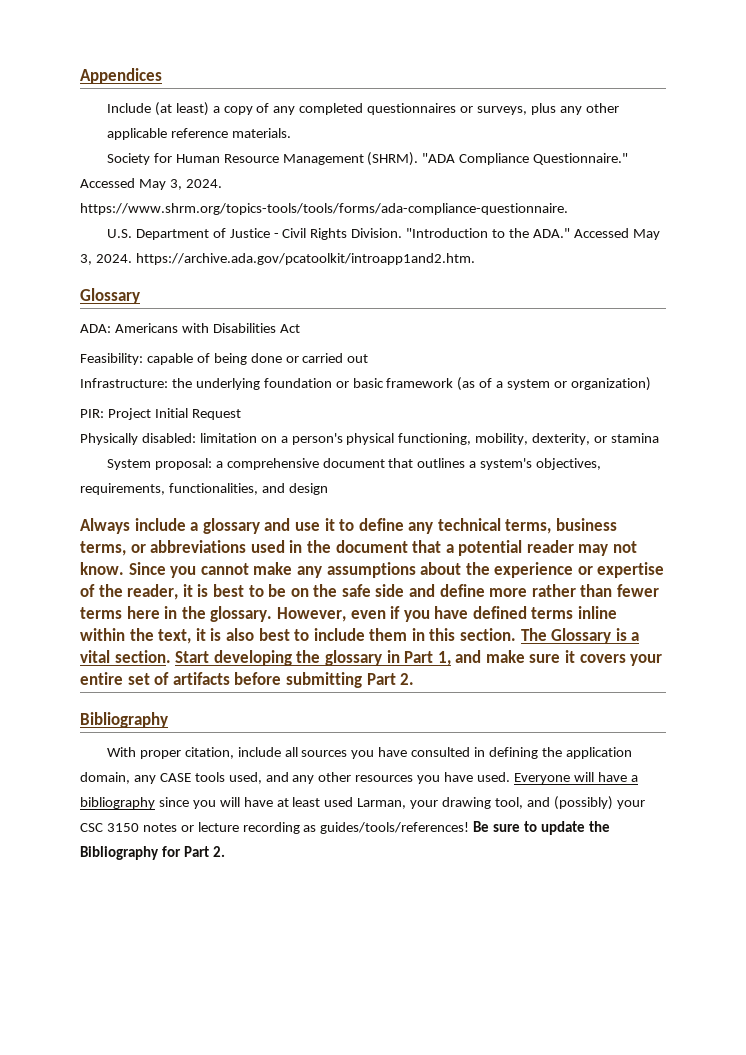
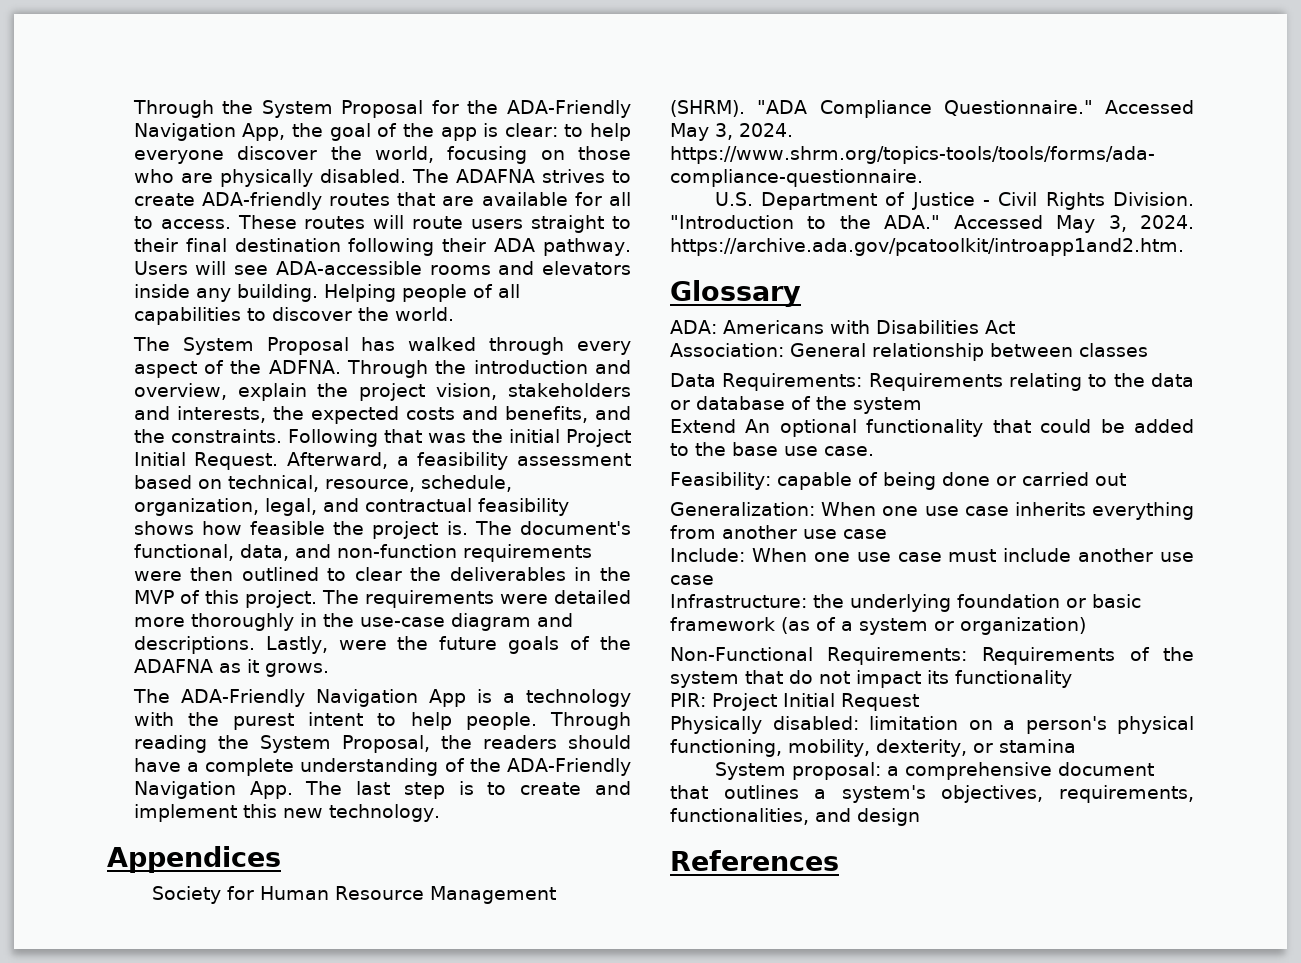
[80,68,162,84] [106,102,619,116] [106,128,291,140] Appendices // Include (at least) a copy of any completed questionnaires or surveys, plus any other applicable reference materials. -> [132,100,632,118] [133,123,632,141] [133,146,631,164] [133,169,631,187] [133,192,631,210] [133,215,631,233] [133,238,632,256] [133,261,631,275] [133,284,520,302] [133,307,454,325] [132,337,631,355] [133,360,631,378] [133,383,632,401] [133,406,631,424] [133,429,631,447] [133,452,631,470] [133,475,512,492] [133,498,569,516] [133,521,631,539] [133,544,592,562] [133,567,631,581] [133,590,631,608] [133,613,573,631] [133,636,631,654] [133,659,329,677] [132,689,631,707] [133,712,631,730] [133,735,631,753] [133,758,632,776] [133,781,631,799] [133,804,440,822] [107,846,281,873] Through the System Proposal for the ADA-Friendly Navigation App, the goal of the app is clear: to help everyone discover the world, focusing on those who are physically disabled. The ADAFNA strives to create ADA-friendly routes that are available for all to access. These routes will route users straight to their final destination following their ADA pathway. Users will see ADA-accessible rooms and elevators inside any building. Helping people of all capabilities to discover the world. // The System Proposal has walked through every aspect of the ADFNA. Through the introduction and overview, explain the project vision, stakeholders and interests, the expected costs and benefits, and the constraints. Following that was the initial Project Initial Request. Afterward, a feasibility assessment based on technical, resource, schedule, organization, legal, and contractual feasibility shows how feasible the project is. The document's functional, data, and non-function requirements were then outlined to clear the deliverables in the MVP of this project. The requirements were detailed more thoroughly in the use-case diagram and descriptions. Lastly, were the future goals of the ADAFNA as it grows. // The ADA-Friendly Navigation App is a technology with the purest intent to help people. Through reading the System Proposal, the readers should have a complete understanding of the ADA-Friendly Navigation App. The last step is to create and implement this new technology. // Appendices
(300, 328) none -> [670,343,1148,361] [670,373,1194,391] [670,396,922,414] [670,419,1194,437] [670,442,874,456] // Association: General relationship between classes // Data Requirements: Requirements relating to the data or database of the system // Extend An optional functionality that could be added to the base use case.
(369, 358) none -> [670,502,1194,520] [670,525,887,539] [670,548,1194,562] [670,575,714,585] // Generalization: When one use case inherits everything from another use case // Include: When one use case must include another use case
(651, 384) none -> [670,647,1194,665] [670,670,1072,688] // Non-Functional Requirements: Requirements of the system that do not impact its functionality
[80,518,618,534] [80,540,638,556] [80,562,665,578] [80,584,660,600] [80,606,618,622] [80,628,640,644] [80,650,663,666] [80,672,415,688] [80,712,168,728] [106,747,632,759] [80,772,638,784] [80,796,645,810] [80,821,610,835] [80,846,225,860] Always include a glossary and use it to define any technical terms, business terms, or abbreviations used in the document that a potential reader may not know. Since you cannot make any assumptions about the experience or expertise of the reader, it is best to be on the safe side and define more rather than fewer terms here in the glossary. However, even if you have defined terms inline within the text, it is also best to include them in this section. The Glossary is a vital section. Start developing the glossary in Part 1, and make sure it covers your entire set of artifacts before submitting Part 2. // Bibliography // With proper citation, include all sources you have consulted in defining the application domain, any CASE tools used, and any other resources you have used. Everyone will have a bibliography since you will have at least used Larman, your drawing tool, and (possibly) your CSC 3150 notes or lecture recording as guides/tools/references! Be sure to update the Bibliography for Part 2. -> [670,850,839,871] References

